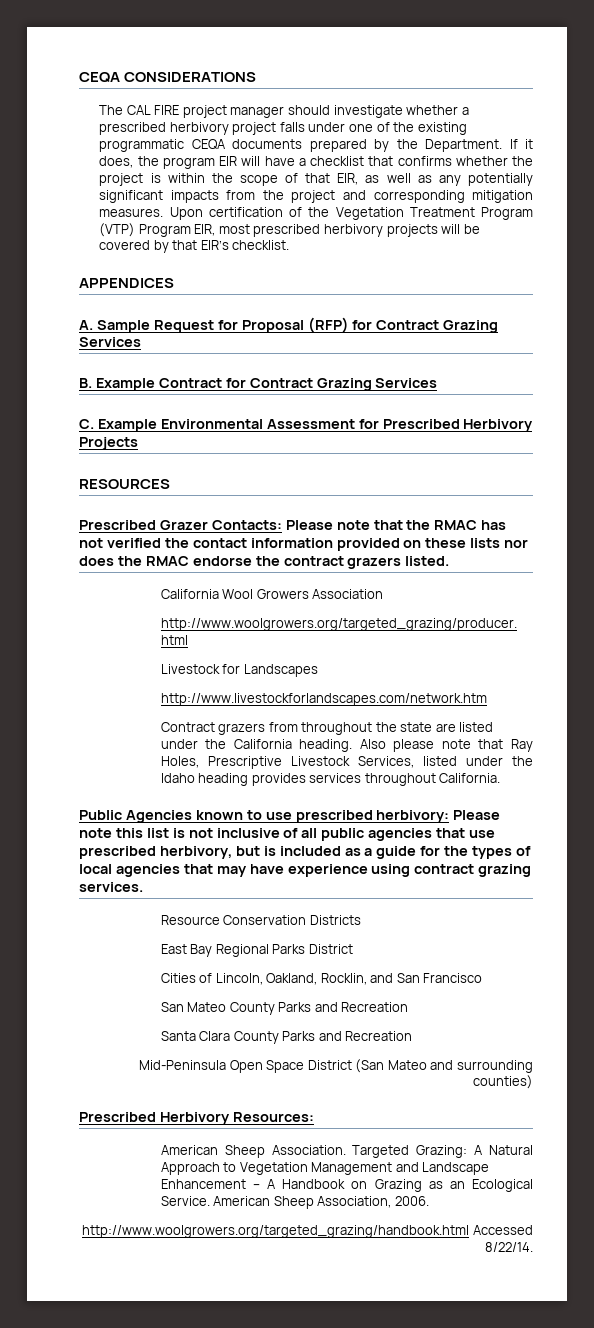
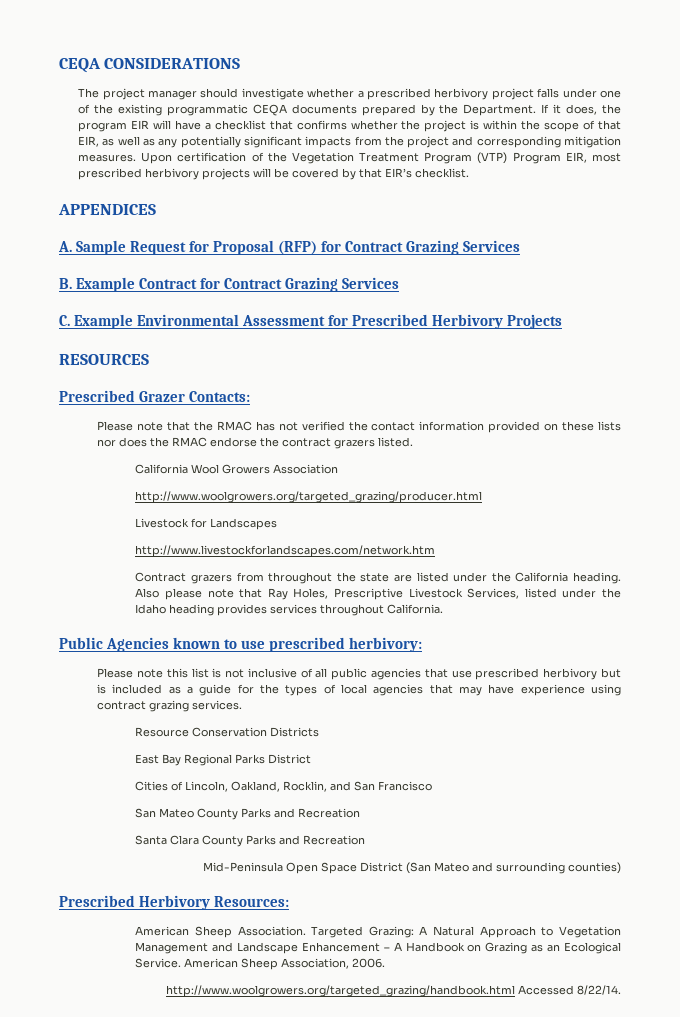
[126,105,180,115] CAL FIRE -> (100, 93) none
(282, 525) none -> (251, 396) //
(450, 816) none -> (423, 644) //
[159,846,232,859] herbivory, -> [543,668,598,680] herbivory

